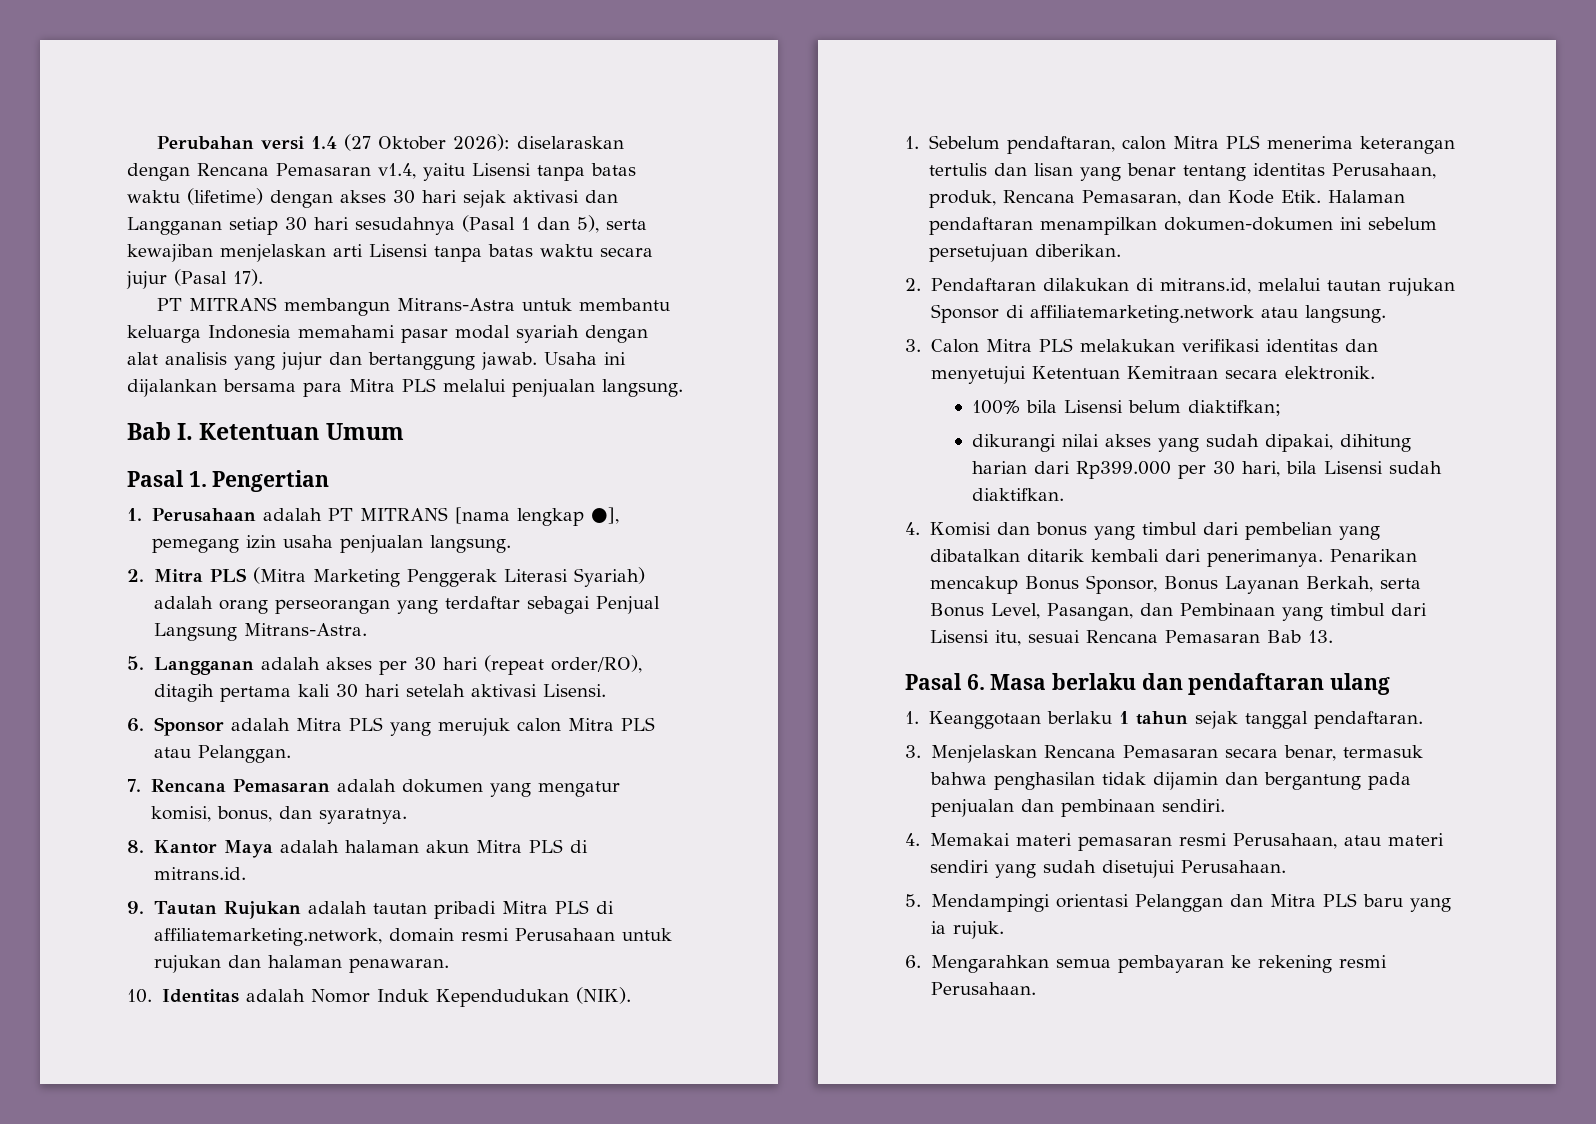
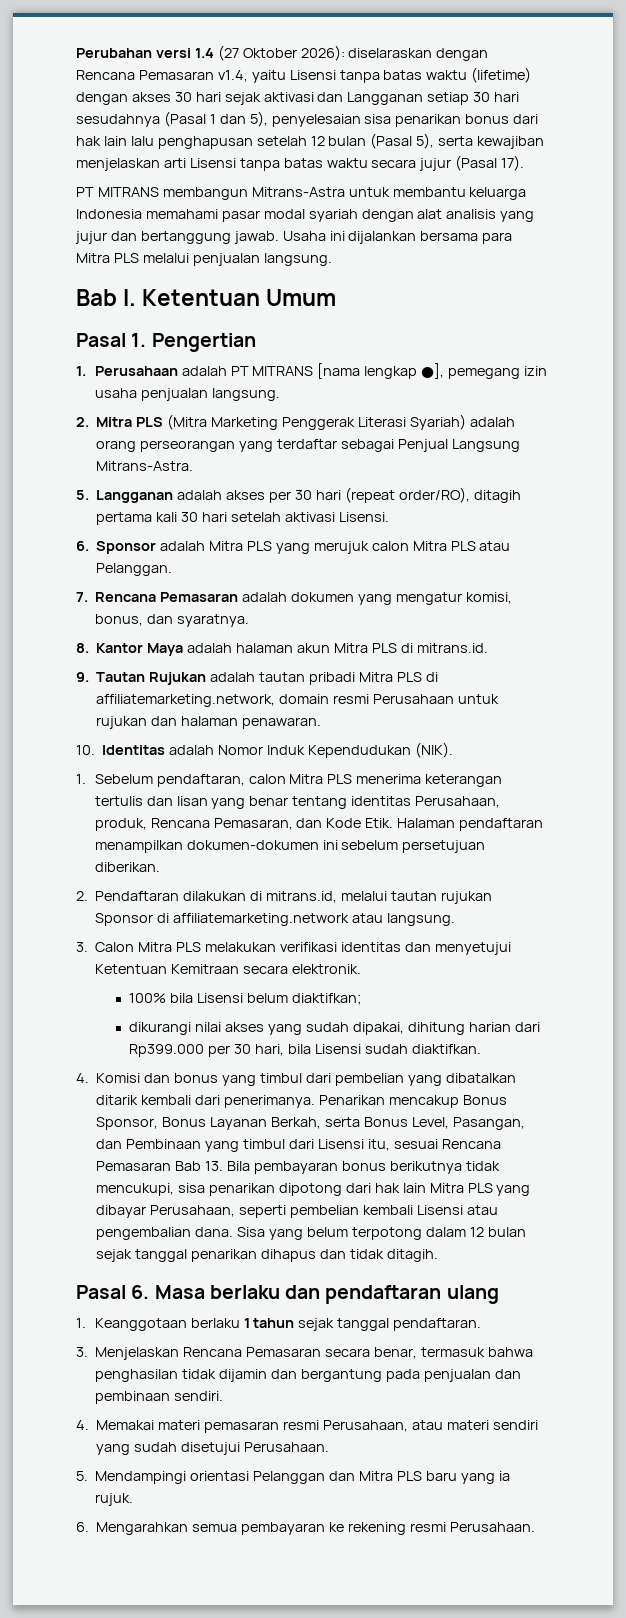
(599, 224) none -> [271,114,539,127] [76,133,435,149] penyelesaian sisa penarikan bonus dari hak lain lalu penghapusan setelah 12 bulan (Pasal 5),
(1333, 636) none -> [226,1161,500,1174] [96,1183,531,1196] [96,1205,498,1218] [96,1227,526,1240] [96,1249,438,1262] Bila pembayaran bonus berikutnya tidak mencukupi, sisa penarikan dipotong dari hak lain Mitra PLS yang dibayar Perusahaan, seperti pembelian kembali Lisensi atau pengembalian dana. Sisa yang belum terpotong dalam 12 bulan sejak tanggal penarikan dihapus dan tidak ditagih.

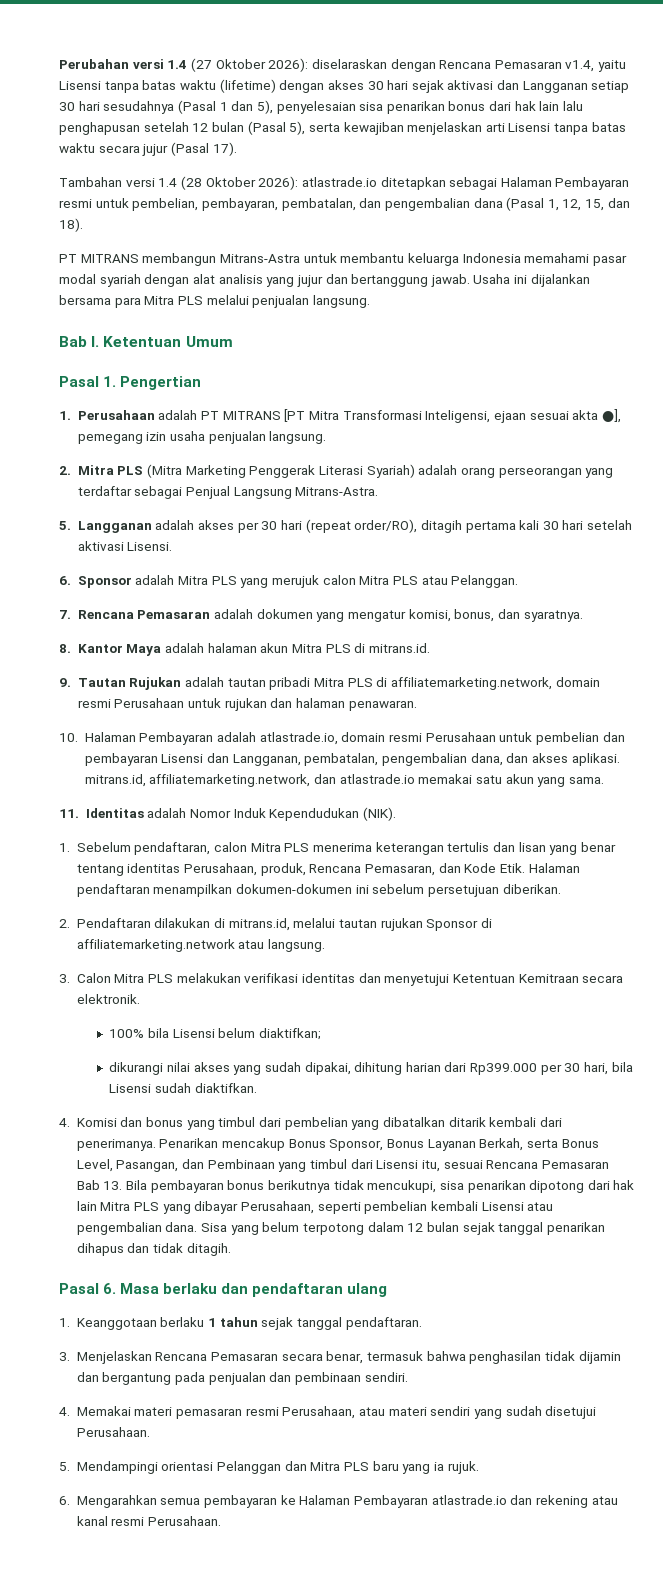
(525, 163) none -> [59,176,630,190] [59,197,630,211] [59,218,83,232] // Tambahan versi 1.4 (28 Oktober 2026): atlastrade.io ditetapkan sebagai Halaman Pembayaran resmi untuk pembelian, pembayaran, pembatalan, dan pengembalian dana (Pasal 1, 12, 15, dan 18).
[317,363,418,379] [nama lengkap -> [284,409,599,423] [PT Mitra Transformasi Inteligensi, ejaan sesuai akta
(95, 750) none -> [84,732,625,745] [84,753,620,766] [84,774,604,787] [59,809,79,818] Halaman Pembayaran adalah atlastrade.io, domain resmi Perusahaan untuk pembelian dan pembayaran Lisensi dan Langganan, pembatalan, pengembalian dana, dan akses aplikasi. mitrans.id, affiliatemarketing.network, dan atlastrade.io memakai satu akun yang sama. // 11.
[347,1522,406,1535] rekening -> [299,1495,618,1508] [76,1516,108,1526] Halaman Pembayaran atlastrade.io dan rekening atau kanal

